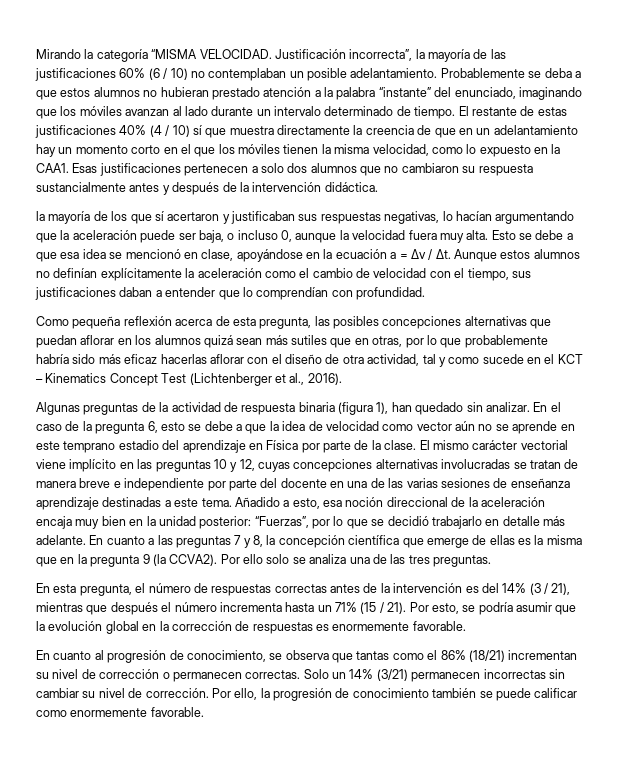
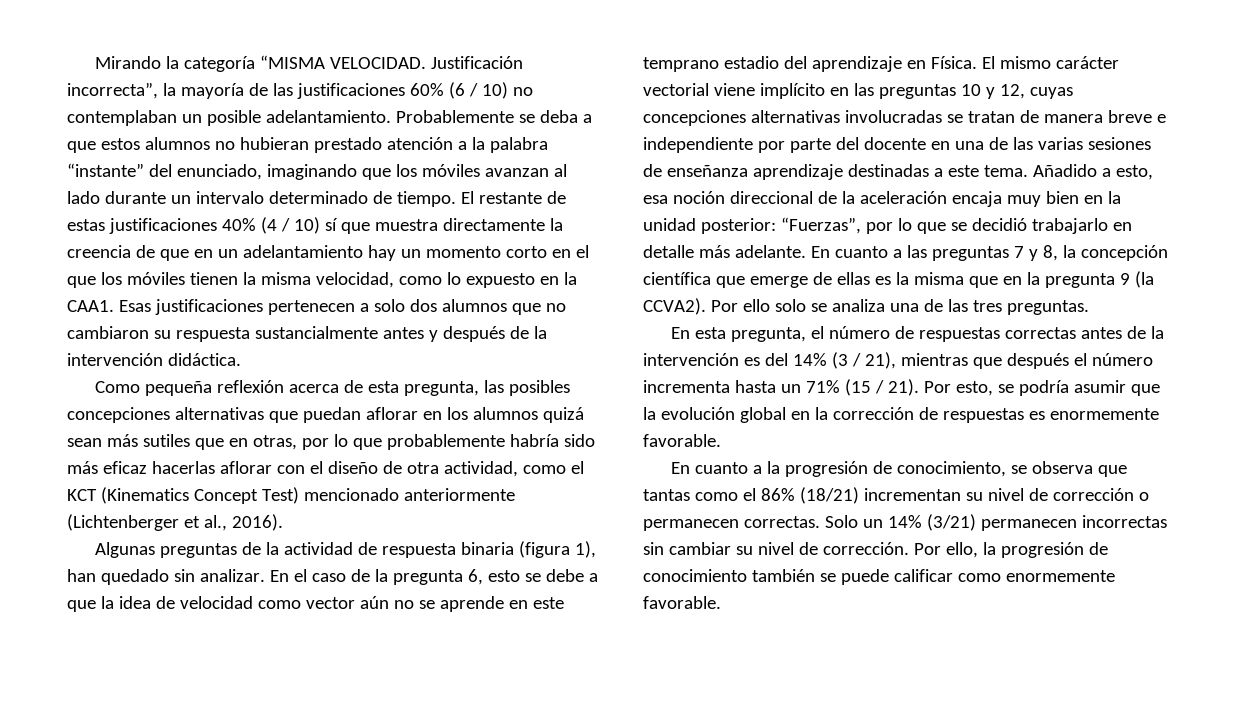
[36,211,575,224] [36,230,573,243] [36,249,580,262] [36,268,531,281] [35,287,425,300] // la mayoría de los que sí acertaron y justificaban sus respuestas negativas, lo hacían argumentando que la aceleración puede ser baja, o incluso 0, aunque la velocidad fuera muy alta. Esto se debe a que esa idea se mencionó en clase, apoyándose en la ecuación a = ∆v / ∆t. Aunque estos alumnos no definían explícitamente la aceleración como el cambio de velocidad con el tiempo, sus justificaciones daban a entender que lo comprendían con profundidad. -> (241, 359) none
[422,354,583,367] [36,373,187,386] tal y como sucede en el KCT – Kinematics Concept Test -> [522,461,584,474] [67,487,515,504] como el KCT (Kinematics Concept Test) mencionado anteriormente
[266,440,417,453] Física por parte de la clase. -> [930,56,977,69] Física.
[94,650,104,660] al -> [753,461,781,474] a la

